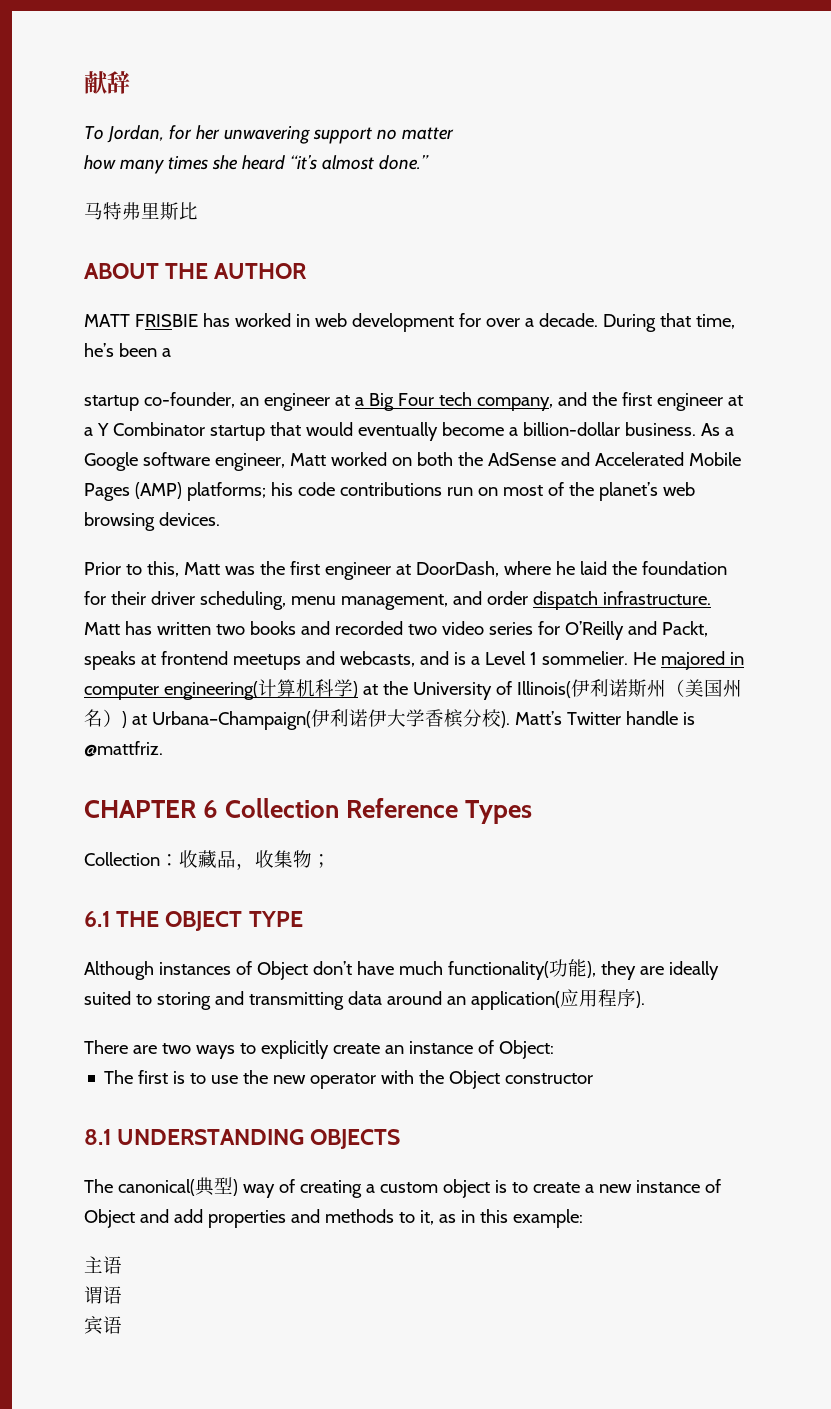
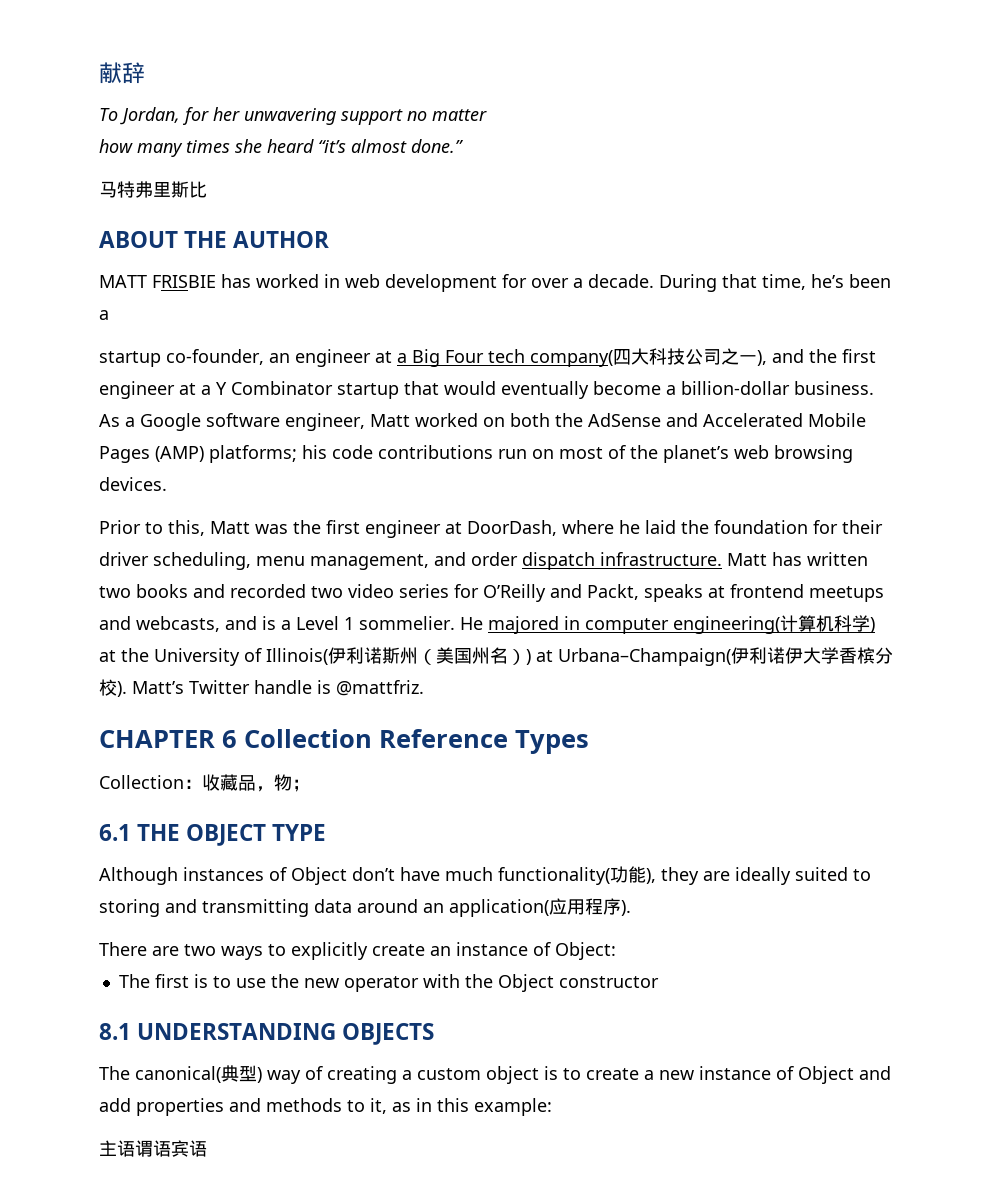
[476,397,553,411] company, -> [530,348,767,367] company(四大科技公司之一),
[255,850,293,868] 收集 -> (274, 789) none
(122, 1265) // -> (135, 1148) none
(122, 1295) // -> (171, 1148) none

